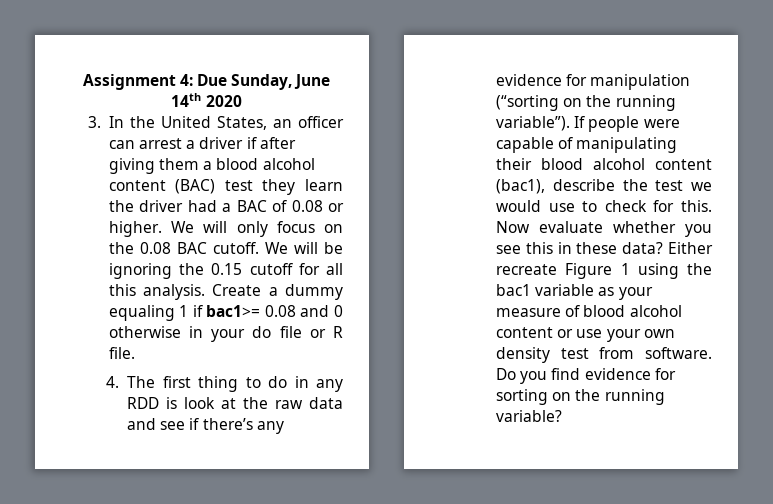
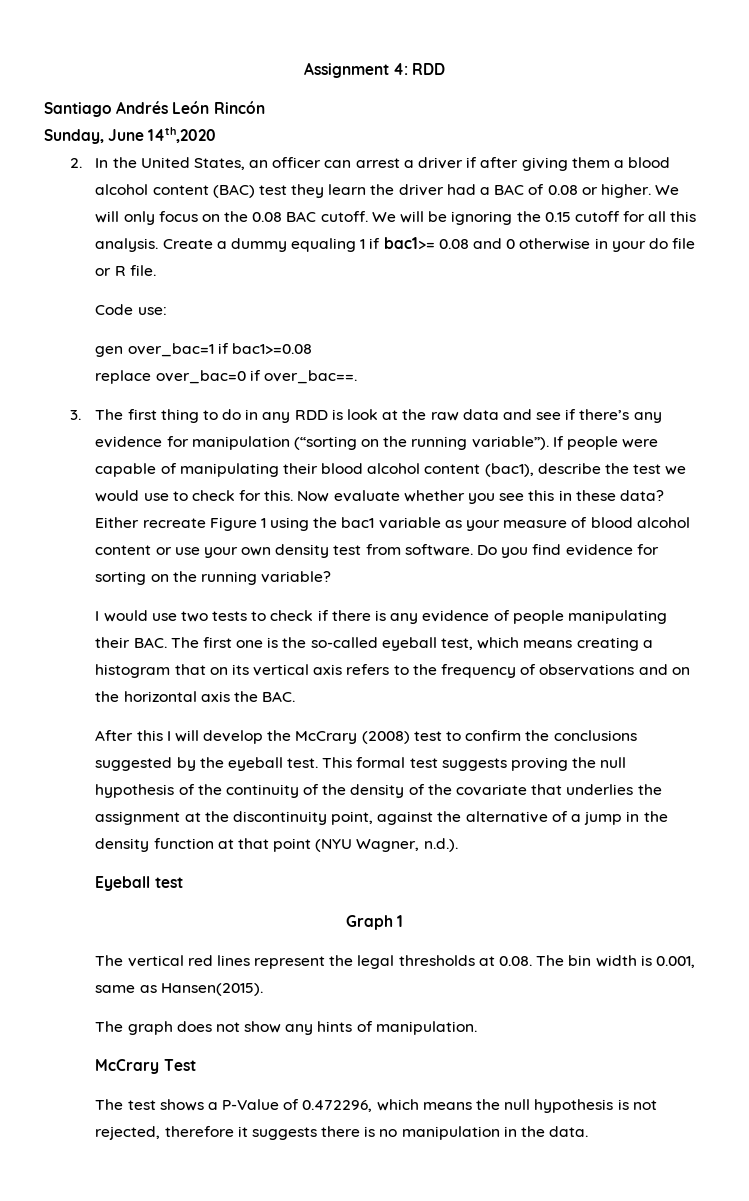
[197,74,331,90] [171,93,242,107] [88,116,102,128] Due Sunday, June 14th 2020 // 3. -> [412,63,446,75] [44,101,265,117] [44,127,217,144] [69,158,82,168] RDD // Santiago Andrés León Rincón // Sunday, June 14th,2020 // 2.
[106,376,120,388] 4. -> [95,304,167,315] [95,343,312,357] [95,370,357,384] [69,410,81,420] Code use: // gen over_bac=1 if bac1>=0.08 // replace over_bac=0 if over_bac==. // 3.
(563, 416) none -> [95,610,667,624] [95,637,653,651] [95,664,690,678] [95,691,296,702] [95,730,637,744] [95,757,627,771] [95,784,662,798] [95,811,668,825] [95,838,458,852] [95,876,183,891] [345,915,404,930] [95,955,695,969] [95,983,263,996] [95,1021,477,1035] [95,1059,196,1074] [95,1099,657,1113] [95,1126,589,1140] // I would use two tests to check if there is any evidence of people manipulating their BAC. The first one is the so-called eyeball test, which means creating a histogram that on its vertical axis refers to the frequency of observations and on the horizontal axis the BAC. // After this I will develop the McCrary (2008) test to confirm the conclusions suggested by the eyeball test. This formal test suggests proving the null hypothesis of the continuity of the density of the covariate that underlies the assignment at the discontinuity point, against the alternative of a jump in the density function at that point (NYU Wagner, n.d.). // Eyeball test // Graph 1 // The vertical red lines represent the legal thresholds at 0.08. The bin width is 0.001, same as Hansen(2015). // The graph does not show any hints of manipulation. // McCrary Test // The test shows a P-Value of 0.472296, which means the null hypothesis is not rejected, therefore it suggests there is no manipulation in the data.

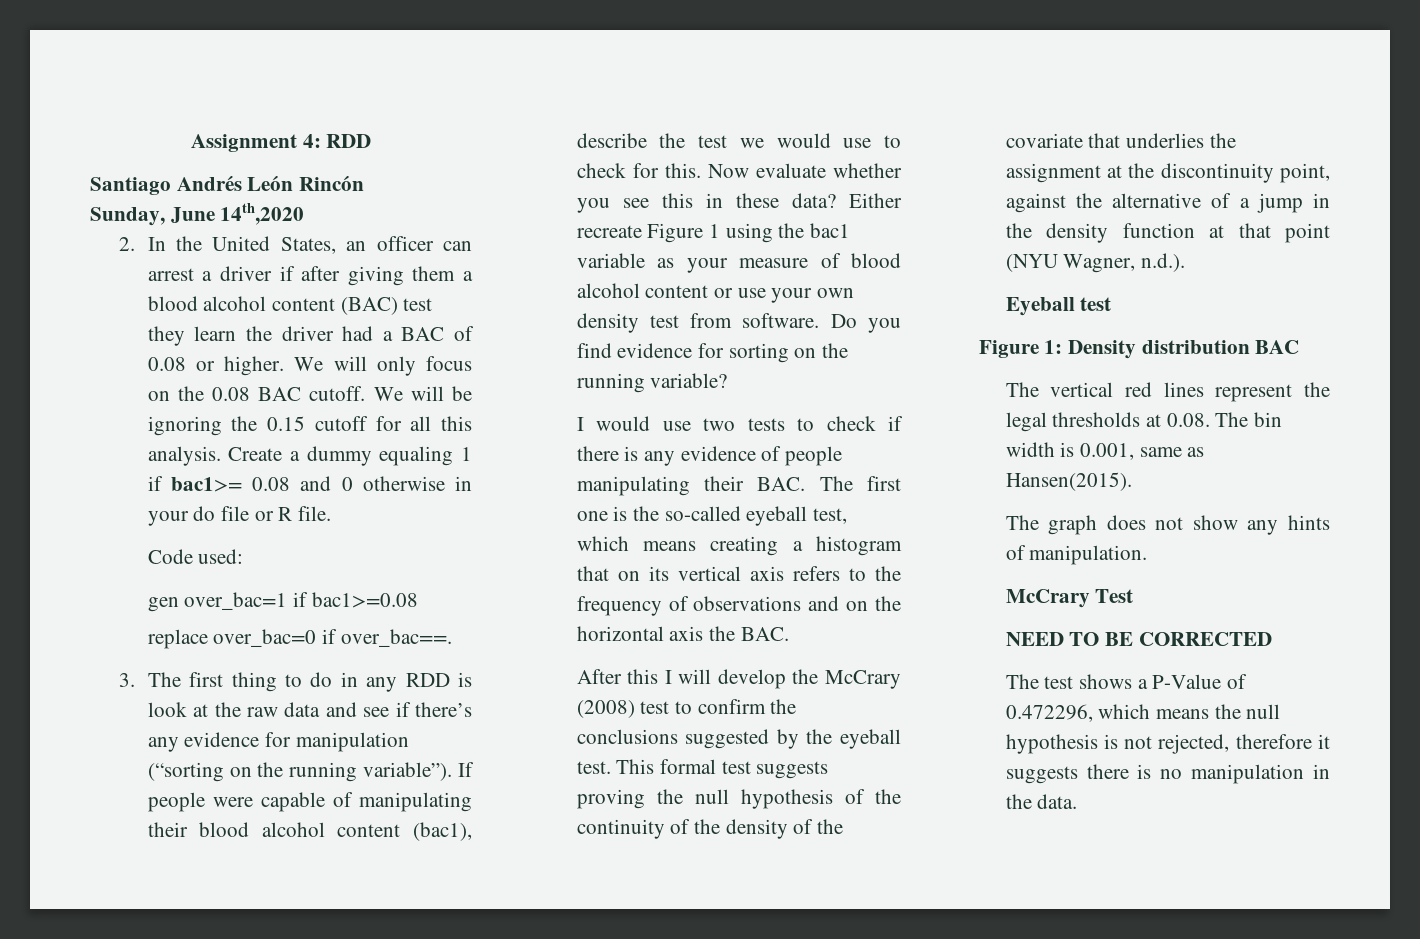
[137,307,167,315] use: -> [198,549,244,564] used:
[345,915,404,930] Graph 1 -> [978,340,1300,359] Figure 1: Density distribution BAC
(196, 1065) none -> [1005,632,1272,646] // NEED TO BE CORRECTED

